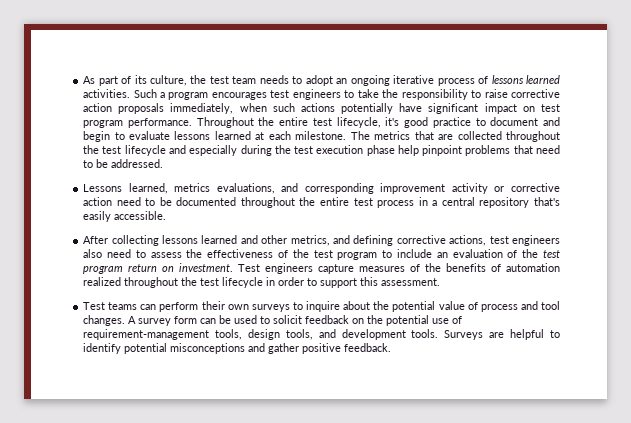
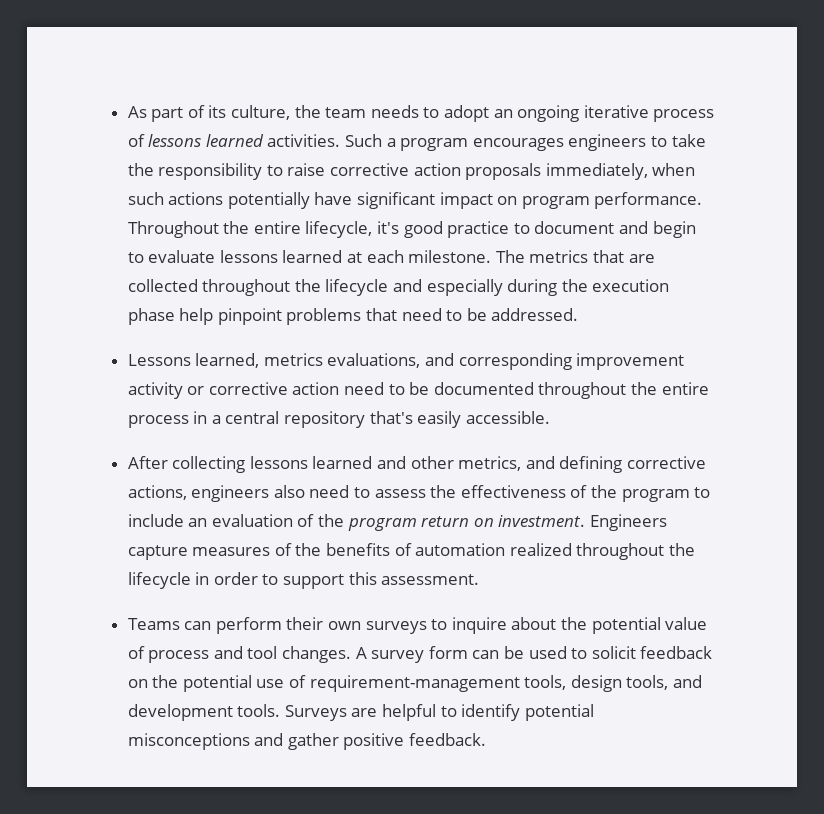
[209,76,229,84] test -> (321, 111) none
[270,90,290,98] test -> (564, 144) none
[541,104,560,112] test -> (518, 200) none
[312,118,332,126] test -> (301, 227) none
[102,146,122,154] test -> (321, 285) none
[294,146,314,154] test -> (588, 285) none
[353,198,373,206] test -> (709, 388) none
[489,236,509,244] test -> (187, 492) none
[313,250,333,258] test -> (618, 491) none
[542,250,560,258] test -> (345, 520) none
[238,263,314,274] Test engineers -> [590,514,668,531] Engineers
[200,278,220,286] test -> (696, 549) none
[83,302,138,310] Test teams -> [127,618,180,630] Teams

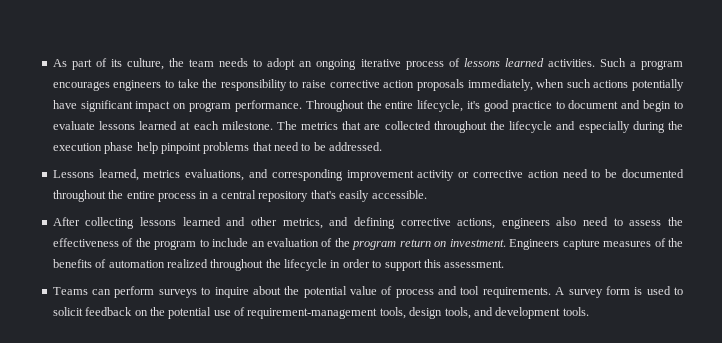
[286,617,362,630] their own -> (155, 292) none
[282,646,352,663] changes. -> [482,287,551,298] requirements.
[472,646,525,659] can be -> [634,287,643,295] is
[284,704,594,721] [127,733,487,750] Surveys are helpful to identify potential misconceptions and gather positive feedback. -> (589, 311) none

